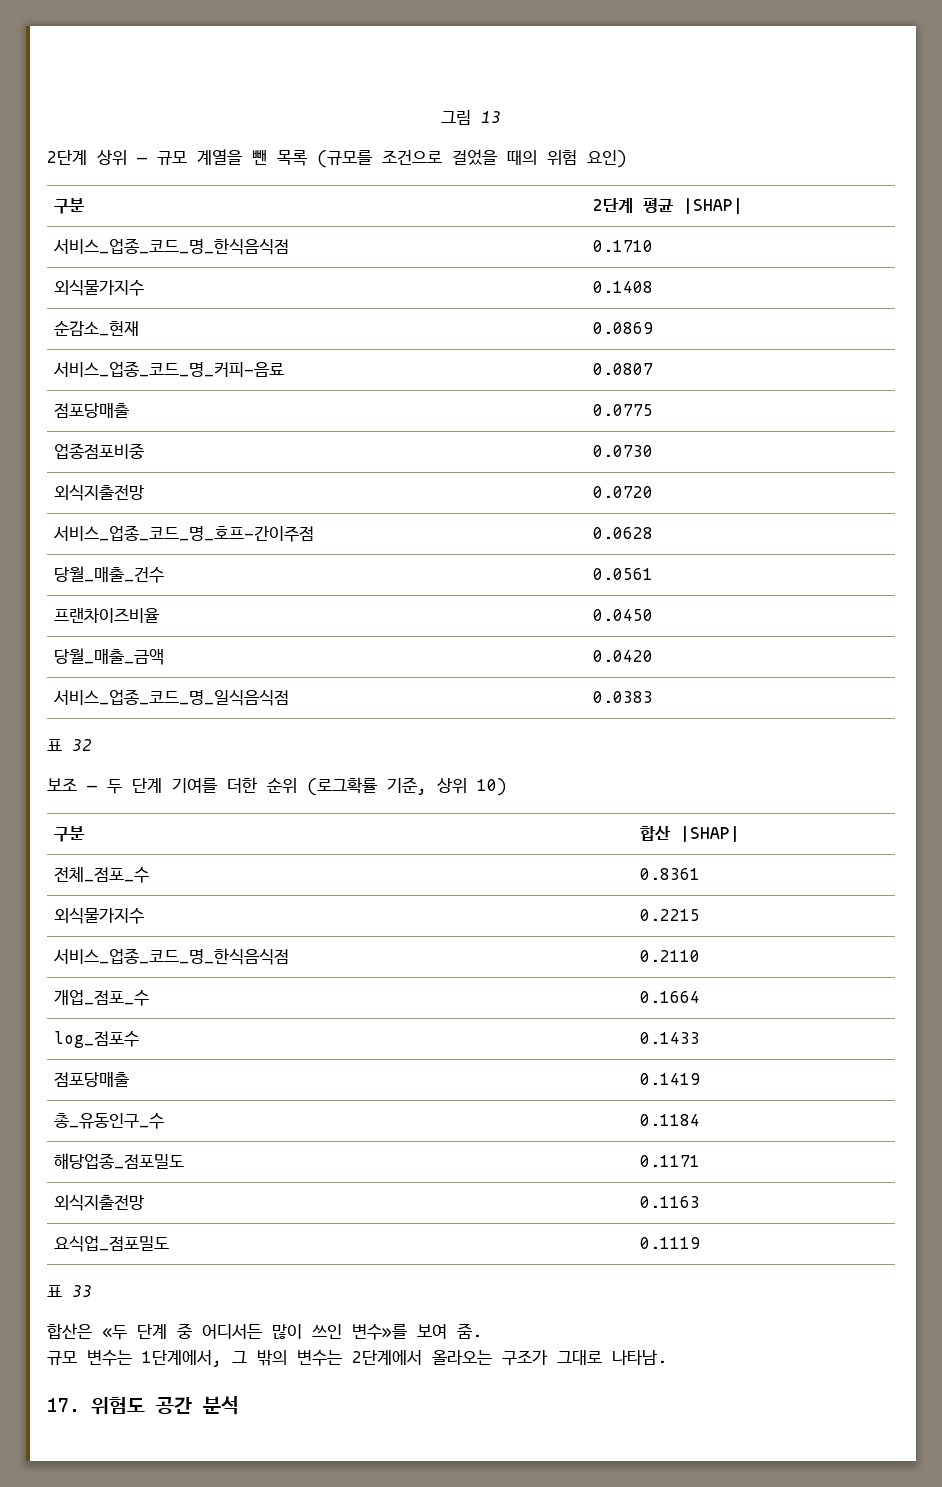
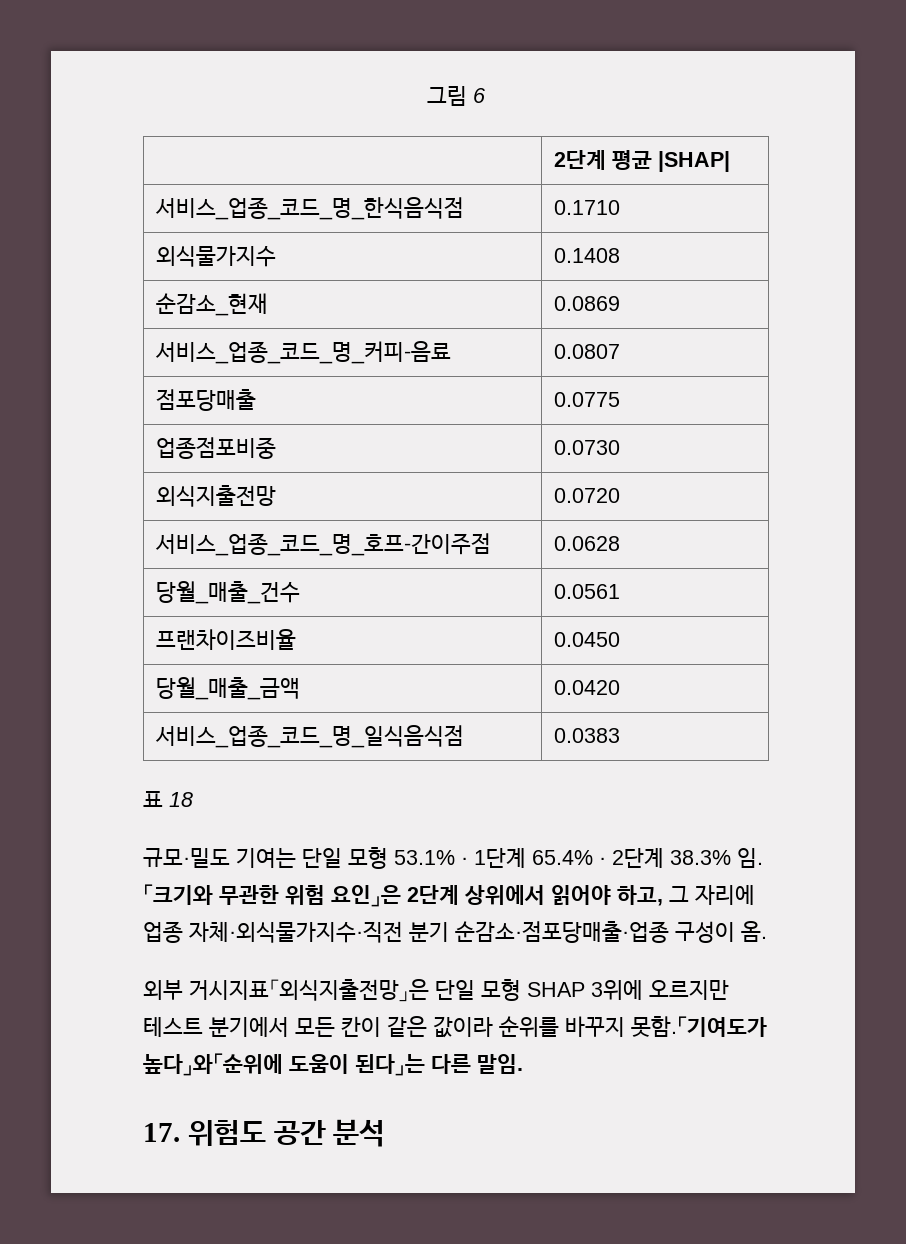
[481,111,501,123] [47,149,627,168] [54,198,86,214] 13 // 2단계 상위 — 규모 계열을 뺀 목록 (규모를 조건으로 걸었을 때의 위험 요인) // 구분 -> [473,88,485,103] 6 //
[72,739,92,751] [47,777,507,796] [54,826,86,842] [640,826,741,842] [54,866,150,883] [640,868,701,880] [54,908,145,924] [640,909,701,921] [53,948,290,965] [640,950,701,962] [54,990,150,1006] [640,991,701,1003] [54,1031,140,1048] [640,1032,701,1044] [54,1072,130,1087] [640,1073,701,1085] [54,1113,165,1129] [640,1114,701,1126] [54,1153,185,1169] [640,1155,701,1167] [54,1195,145,1211] [640,1196,701,1208] [54,1236,170,1252] [640,1237,701,1249] [47,1285,92,1297] [47,1323,482,1340] [47,1350,667,1367] 32 // 보조 — 두 단계 기여를 더한 순위 (로그확률 기준, 상위 10) // 구분 | 합산 |SHAP| // 전체_점포_수 | 0.8361 // 외식물가지수 | 0.2215 // 서비스_업종_코드_명_한식음식점 | 0.2110 // 개업_점포_수 | 0.1664 // log_점포수 | 0.1433 // 점포당매출 | 0.1419 // 총_유동인구_수 | 0.1184 // 해당업종_점포밀도 | 0.1171 // 외식지출전망 | 0.1163 // 요식업_점포밀도 | 0.1119 // 표 33 // 합산은 «두 단계 중 어디서든 많이 쓰인 변수»를 보여 줌. // 규모 변수는 1단계에서, 그 밖의 변수는 2단계에서 올라오는 구조가 그대로 나타남. -> [169,792,193,807] [143,847,763,869] [143,884,755,907] [143,921,767,943] [143,979,729,1002] [143,1016,767,1038] [143,1053,523,1076] 18 // 규모·밀도 기여는 단일 모형 53.1% · 1단계 65.4% · 2단계 38.3% 임.「크기와 무관한 위험 요인」은 2단계 상위에서 읽어야 하고, 그 자리에 업종 자체·외식물가지수·직전 분기 순감소·점포당매출·업종 구성이 옴. // 외부 거시지표「외식지출전망」은 단일 모형 SHAP 3위에 오르지만 테스트 분기에서 모든 칸이 같은 값이라 순위를 바꾸지 못함.「기여도가 높다」와「순위에 도움이 된다」는 다른 말임.

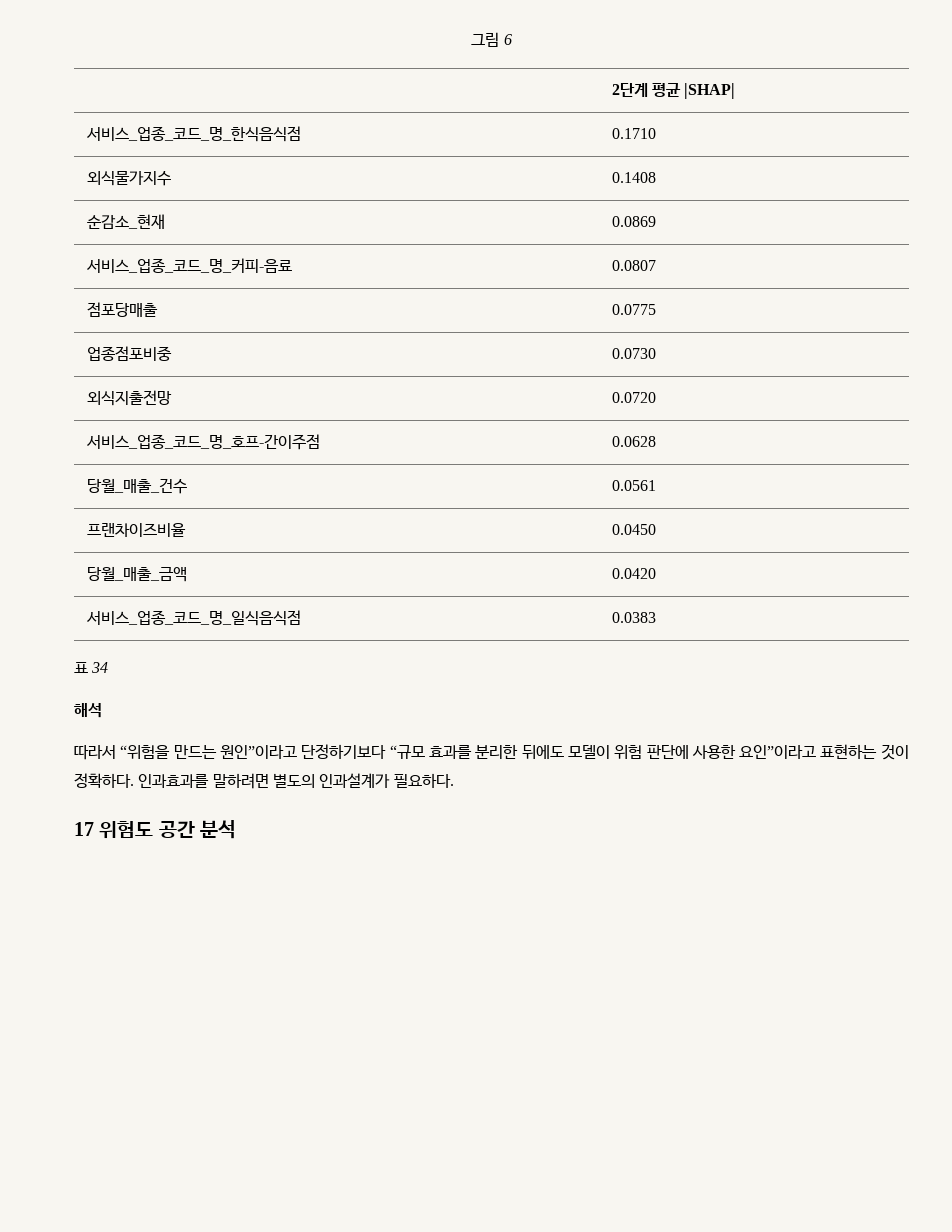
[169,792,193,807] [143,847,763,869] [143,884,755,907] [143,921,767,943] [143,979,729,1002] [143,1016,767,1038] [143,1053,523,1076] [143,1123,180,1142] 18 // 규모·밀도 기여는 단일 모형 53.1% · 1단계 65.4% · 2단계 38.3% 임.「크기와 무관한 위험 요인」은 2단계 상위에서 읽어야 하고, 그 자리에 업종 자체·외식물가지수·직전 분기 순감소·점포당매출·업종 구성이 옴. // 외부 거시지표「외식지출전망」은 단일 모형 SHAP 3위에 오르지만 테스트 분기에서 모든 칸이 같은 값이라 순위를 바꾸지 못함.「기여도가 높다」와「순위에 도움이 된다」는 다른 말임. // 17. -> [91,662,109,673] [74,703,102,718] [74,744,909,760] [74,773,454,789] [74,822,94,836] 34 // 해석 // 따라서 “위험을 만드는 원인”이라고 단정하기보다 “규모 효과를 분리한 뒤에도 모델이 위험 판단에 사용한 요인”이라고 표현하는 것이 정확하다. 인과효과를 말하려면 별도의 인과설계가 필요하다. // 17

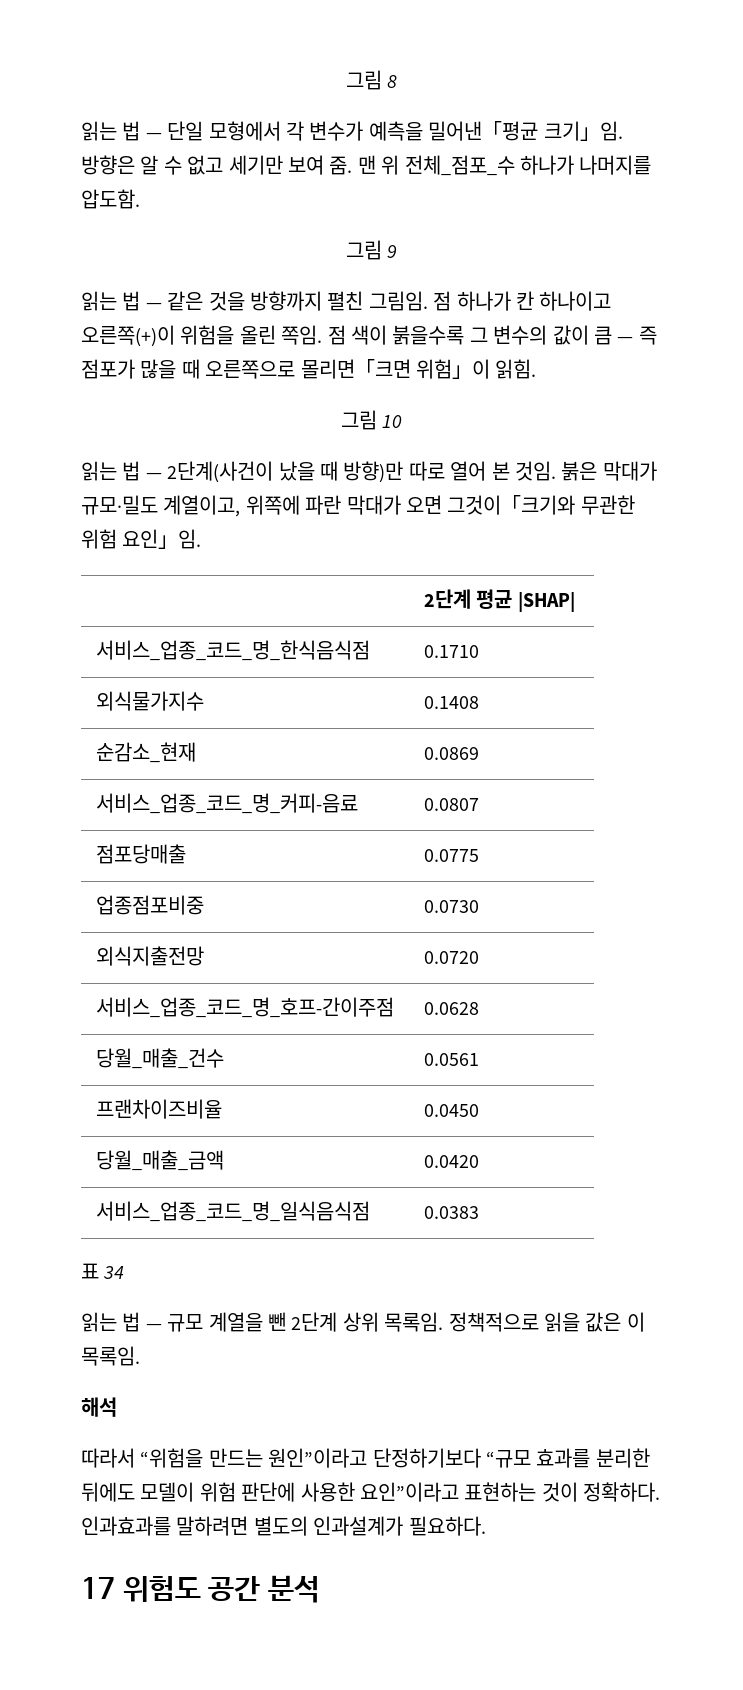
[471,32,512,47] 그림 6 -> [345,70,398,90] [81,121,623,141] [81,155,652,176] [81,189,140,209] [345,240,398,260] [81,291,612,311] [81,325,657,347] [81,359,537,379] [340,410,403,430] [81,461,657,483] [81,495,635,517] [81,529,202,549] 그림 8 // 읽는 법 — 단일 모형에서 각 변수가 예측을 밀어낸「평균 크기」임. 방향은 알 수 없고 세기만 보여 줌. 맨 위 전체_점포_수 하나가 나머지를 압도함. // 그림 9 // 읽는 법 — 같은 것을 방향까지 펼친 그림임. 점 하나가 칸 하나이고 오른쪽(+)이 위험을 올린 쪽임. 점 색이 붉을수록 그 변수의 값이 큼 — 즉 점포가 많을 때 오른쪽으로 몰리면「크면 위험」이 읽힘. // 그림 10 // 읽는 법 — 2단계(사건이 났을 때 방향)만 따로 열어 본 것임. 붉은 막대가 규모·밀도 계열이고, 위쪽에 파란 막대가 오면 그것이「크기와 무관한 위험 요인」임.
(109, 667) none -> [81,1312,645,1332] [81,1346,140,1366] // 읽는 법 — 규모 계열을 뺀 2단계 상위 목록임. 정책적으로 읽을 값은 이 목록임.

